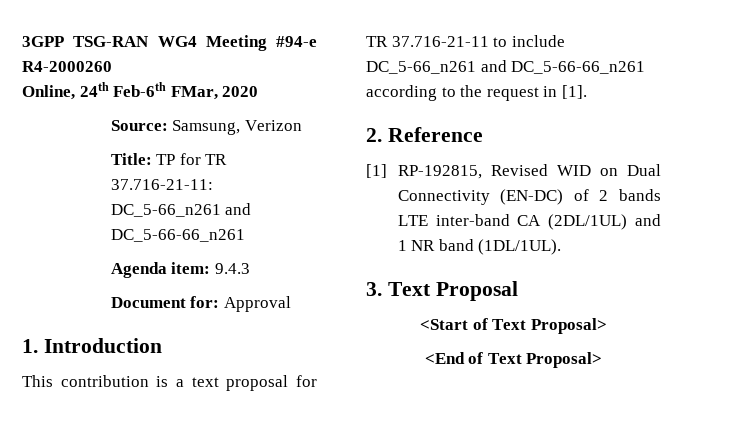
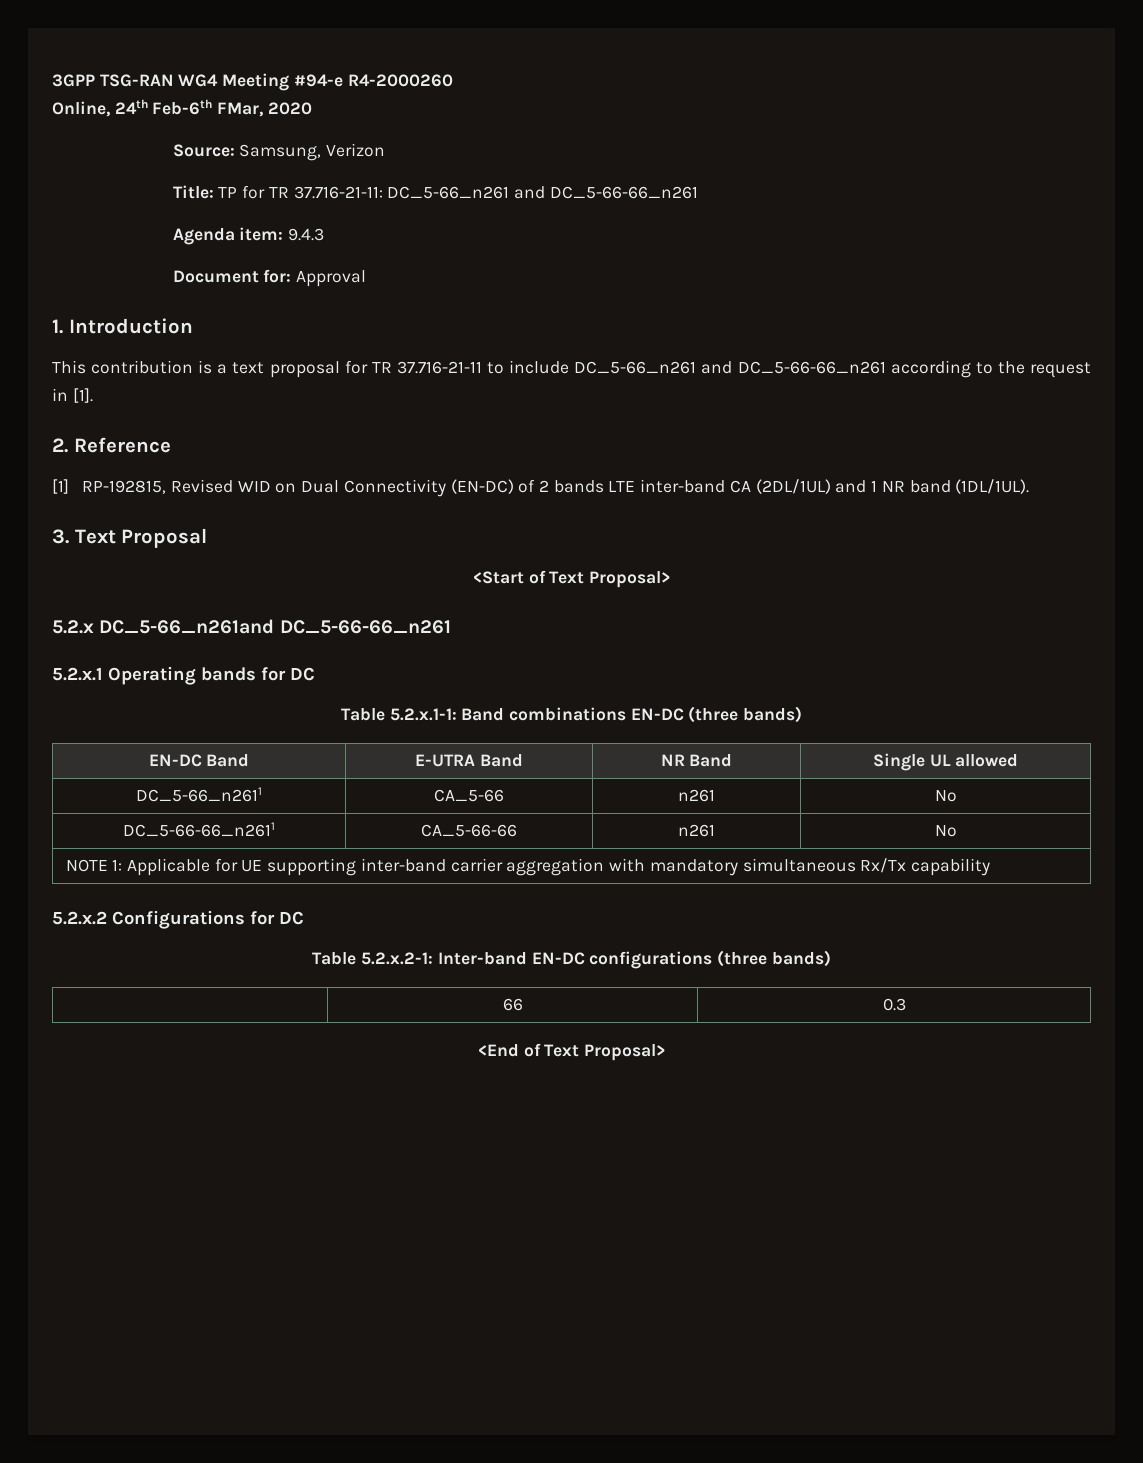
(607, 326) none -> [52,619,451,634] [52,666,315,685] [340,706,803,723] [148,754,250,767] [415,754,523,767] [660,754,733,767] [872,753,1019,771] [136,787,262,802] [434,789,504,802] [678,789,715,802] [934,790,957,802] [122,822,275,837] [421,824,517,837] [678,824,715,837] [934,825,957,837] [65,858,990,876] [52,910,304,929] [312,950,831,969] [502,998,523,1011] [882,998,906,1011] // 5.2.x DC_5-66_n261and DC_5-66-66_n261 // 5.2.x.1 Operating bands for DC // Table 5.2.x.1-1: Band combinations EN-DC (three bands) // EN-DC Band | E-UTRA Band | NR Band | Single UL allowed // DC_5-66_n2611 | CA_5-66 | n261 | No // DC_5-66-66_n2611 | CA_5-66-66 | n261 | No // NOTE 1: Applicable for UE supporting inter-band carrier aggregation with mandatory simultaneous Rx/Tx capability // 5.2.x.2 Configurations for DC // Table 5.2.x.2-1: Inter-band EN-DC configurations (three bands) // | 66 | 0.3

